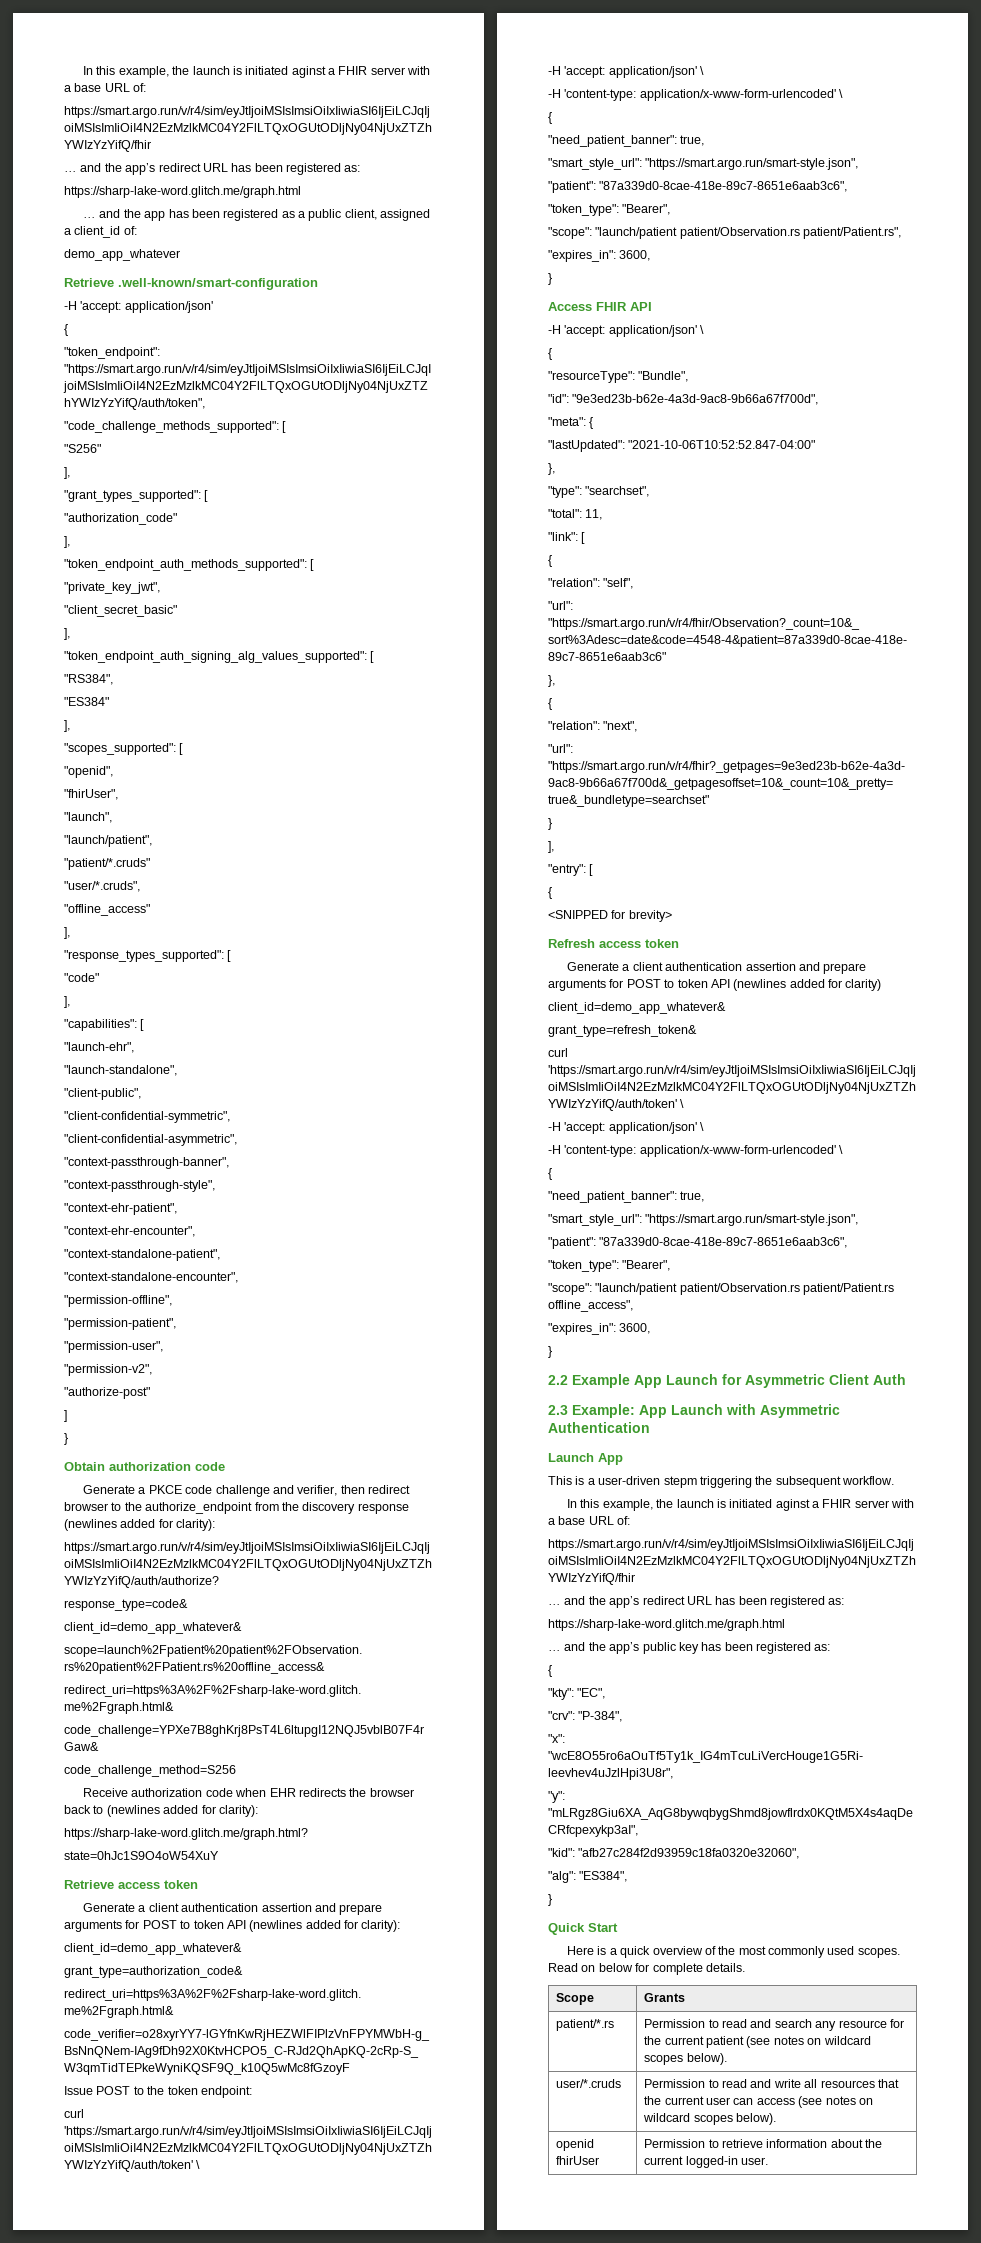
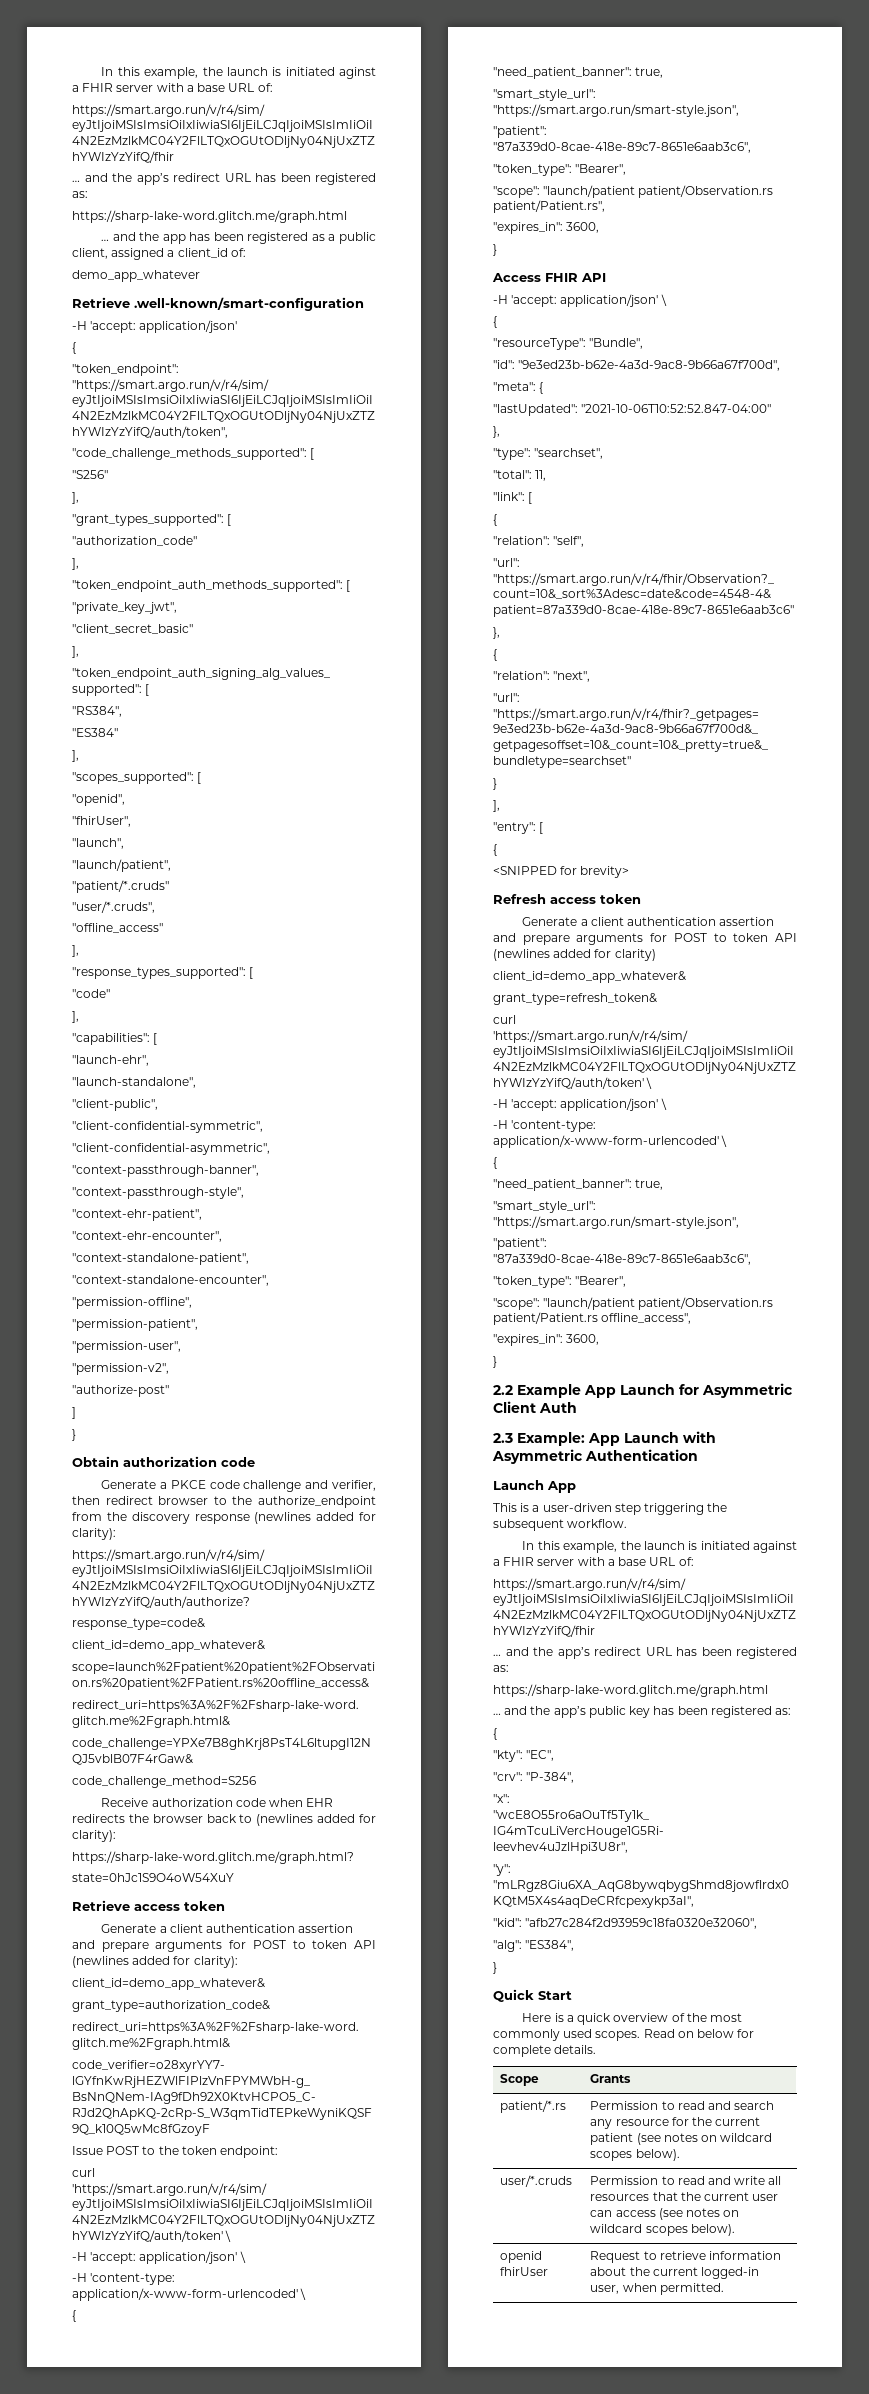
[663,1476,697,1488] stepm -> [614,1503,641,1515] step
[775,1499,810,1511] aginst -> [753,1541,797,1553] against
[644,2139,706,2148] Permission -> [590,2251,641,2263] Request
[741,2157,769,2165] user. -> [590,2283,724,2295] user, when permitted.

